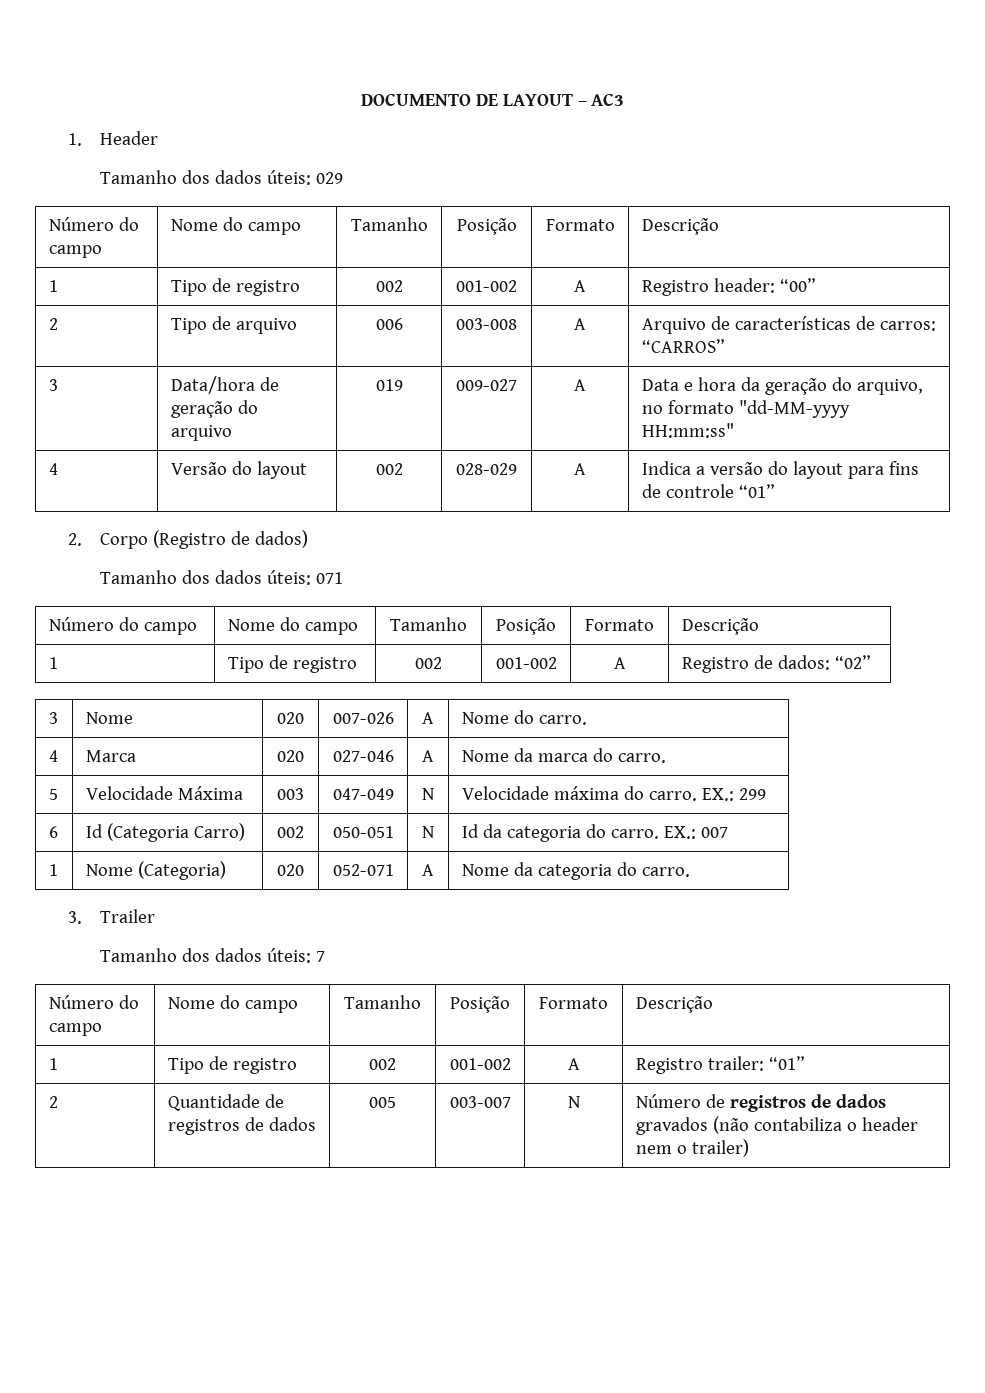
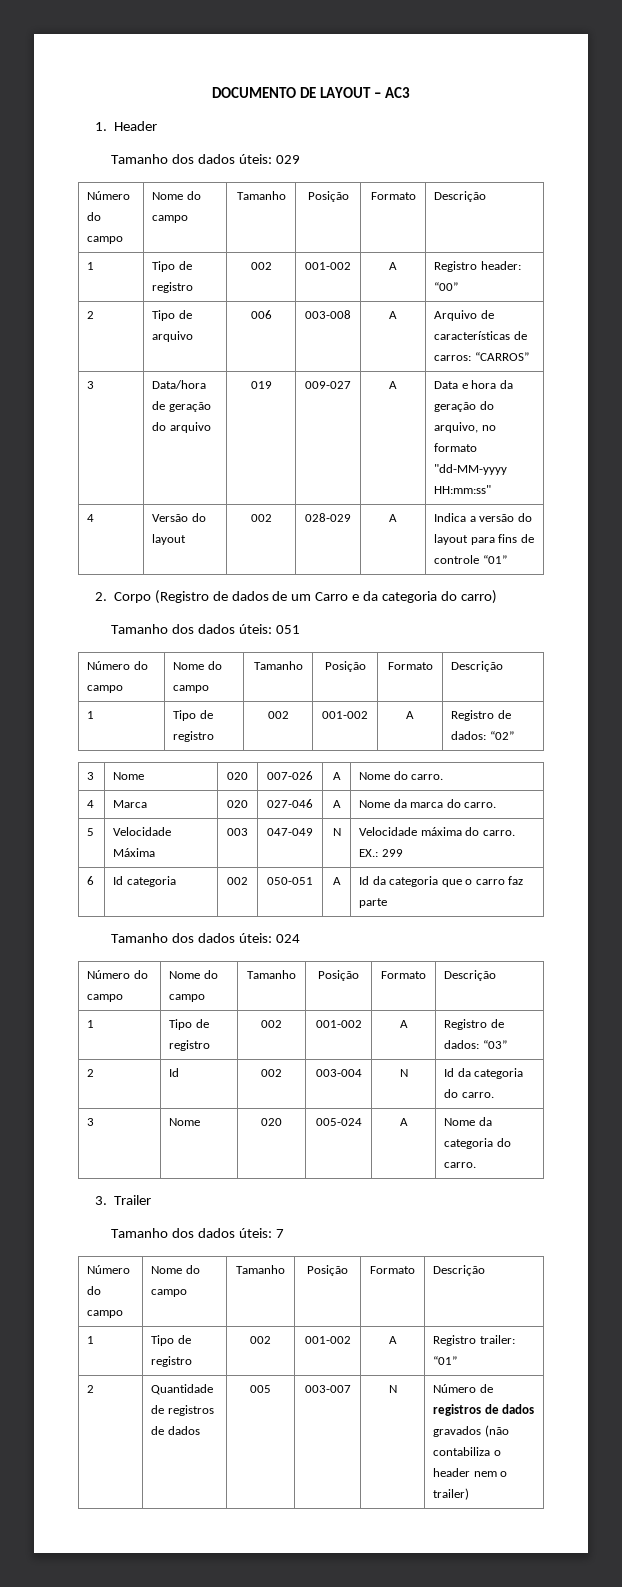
[255,530,309,548] [100,570,344,585] dados) // Tamanho dos dados úteis: 071 -> [231,590,497,604] [111,624,300,634] dados de um Carro e da categoria do carro) // Tamanho dos dados úteis: 051
[106,823,245,842] (Categoria Carro) -> [126,876,176,887] categoria
(394, 832) none -> [332,877,341,885] [359,876,524,887] [359,898,388,908] [111,933,300,943] [87,970,148,979] [87,994,124,1002] [169,970,218,979] [169,994,206,1002] [247,970,296,979] [318,970,359,981] [381,971,426,979] [444,970,497,981] [87,1020,95,1028] [169,1019,209,1030] [169,1040,211,1051] [261,1020,282,1028] [315,1020,362,1028] [399,1020,408,1028] [444,1019,504,1030] [444,1040,507,1049] [87,1069,95,1077] [169,1068,180,1077] [261,1069,282,1077] [315,1069,362,1077] | A | Id da categoria que o carro faz parte // Tamanho dos dados úteis: 024 // Número do campo | Nome do campo | Tamanho | Posição | Formato | Descrição // 1 | Tipo de registro | 002 | 001-002 | A | Registro de dados: “03” // 2 | Id | 002 | 003-004
[663,826,728,839] [48,864,58,876] [85,861,226,880] [277,864,304,876] [332,864,394,876] EX.: 007 // 1 | Nome (Categoria) | 020 | 052-071 -> [87,1118,95,1126] [169,1118,201,1126] [261,1118,282,1126] [315,1118,362,1126] // 3 | Nome | 020 | 005-024

